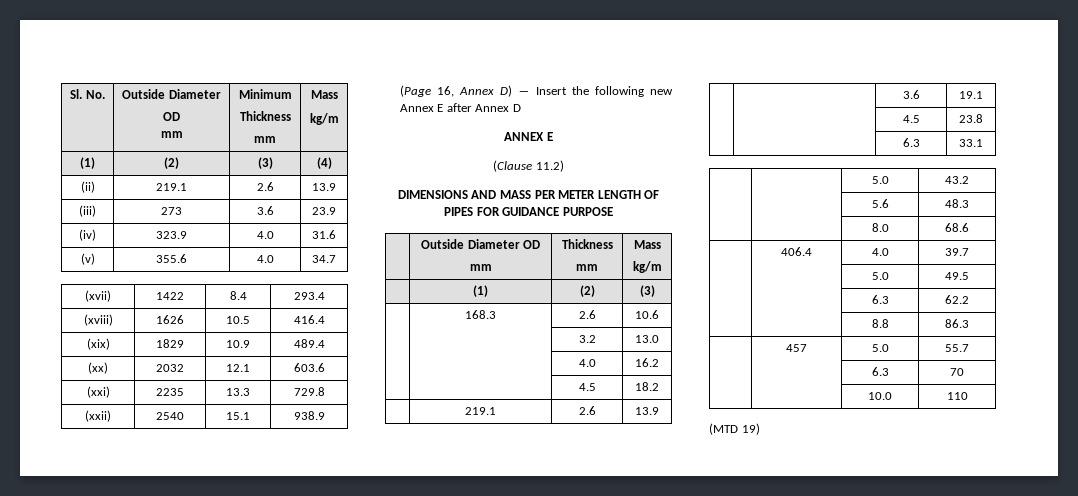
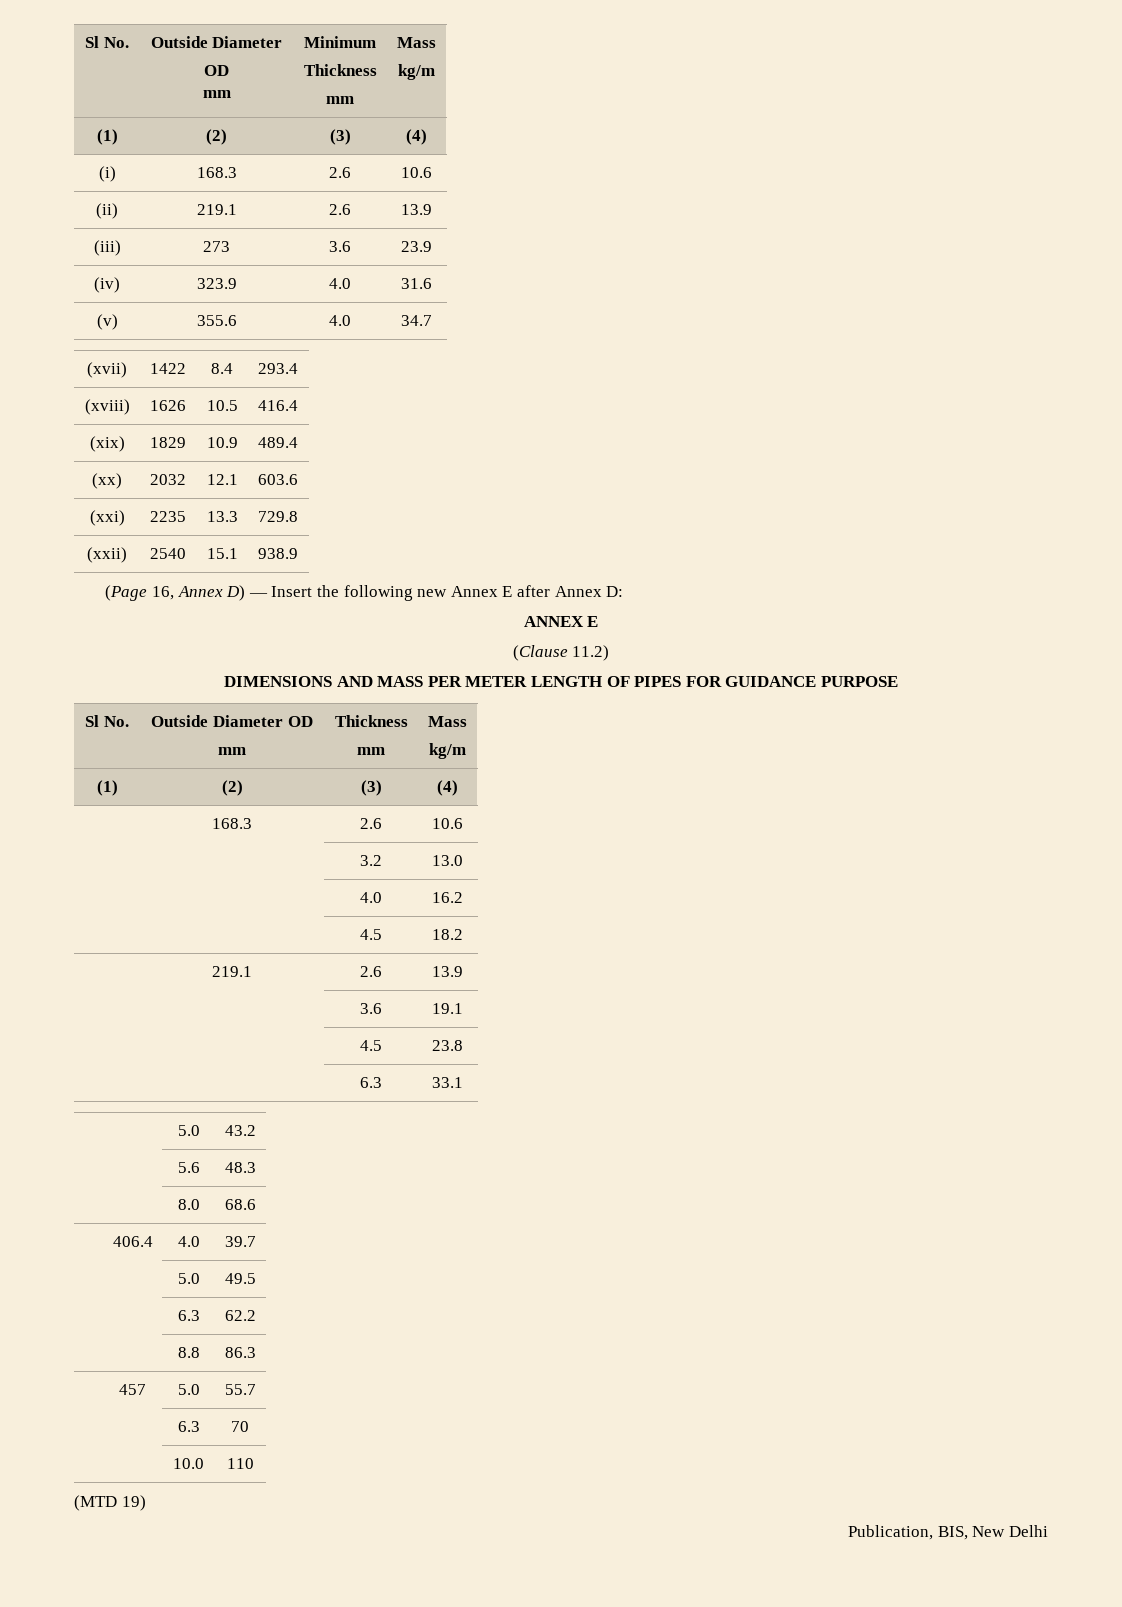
[70,89,83,99] Sl. -> [85,36,100,48] Sl
(332, 163) none -> [98,166,116,182] [196,167,237,178] [329,167,351,178] [401,167,432,178] // (i) | 168.3 | 2.6 | 10.6
[512,104,521,112] D -> [606,586,624,597] D:
(613, 211) none -> [85,715,129,727] Sl No.
[473,285,488,297] [579,285,595,297] [639,285,655,297] | (1) | (2) | (3) -> [96,780,118,796] [221,780,243,796] [360,780,382,796] [437,780,458,796] (1) | (2) | (3) | (4)
(760, 429) none -> [848,1525,1048,1540] // Publication, BIS, New Delhi

